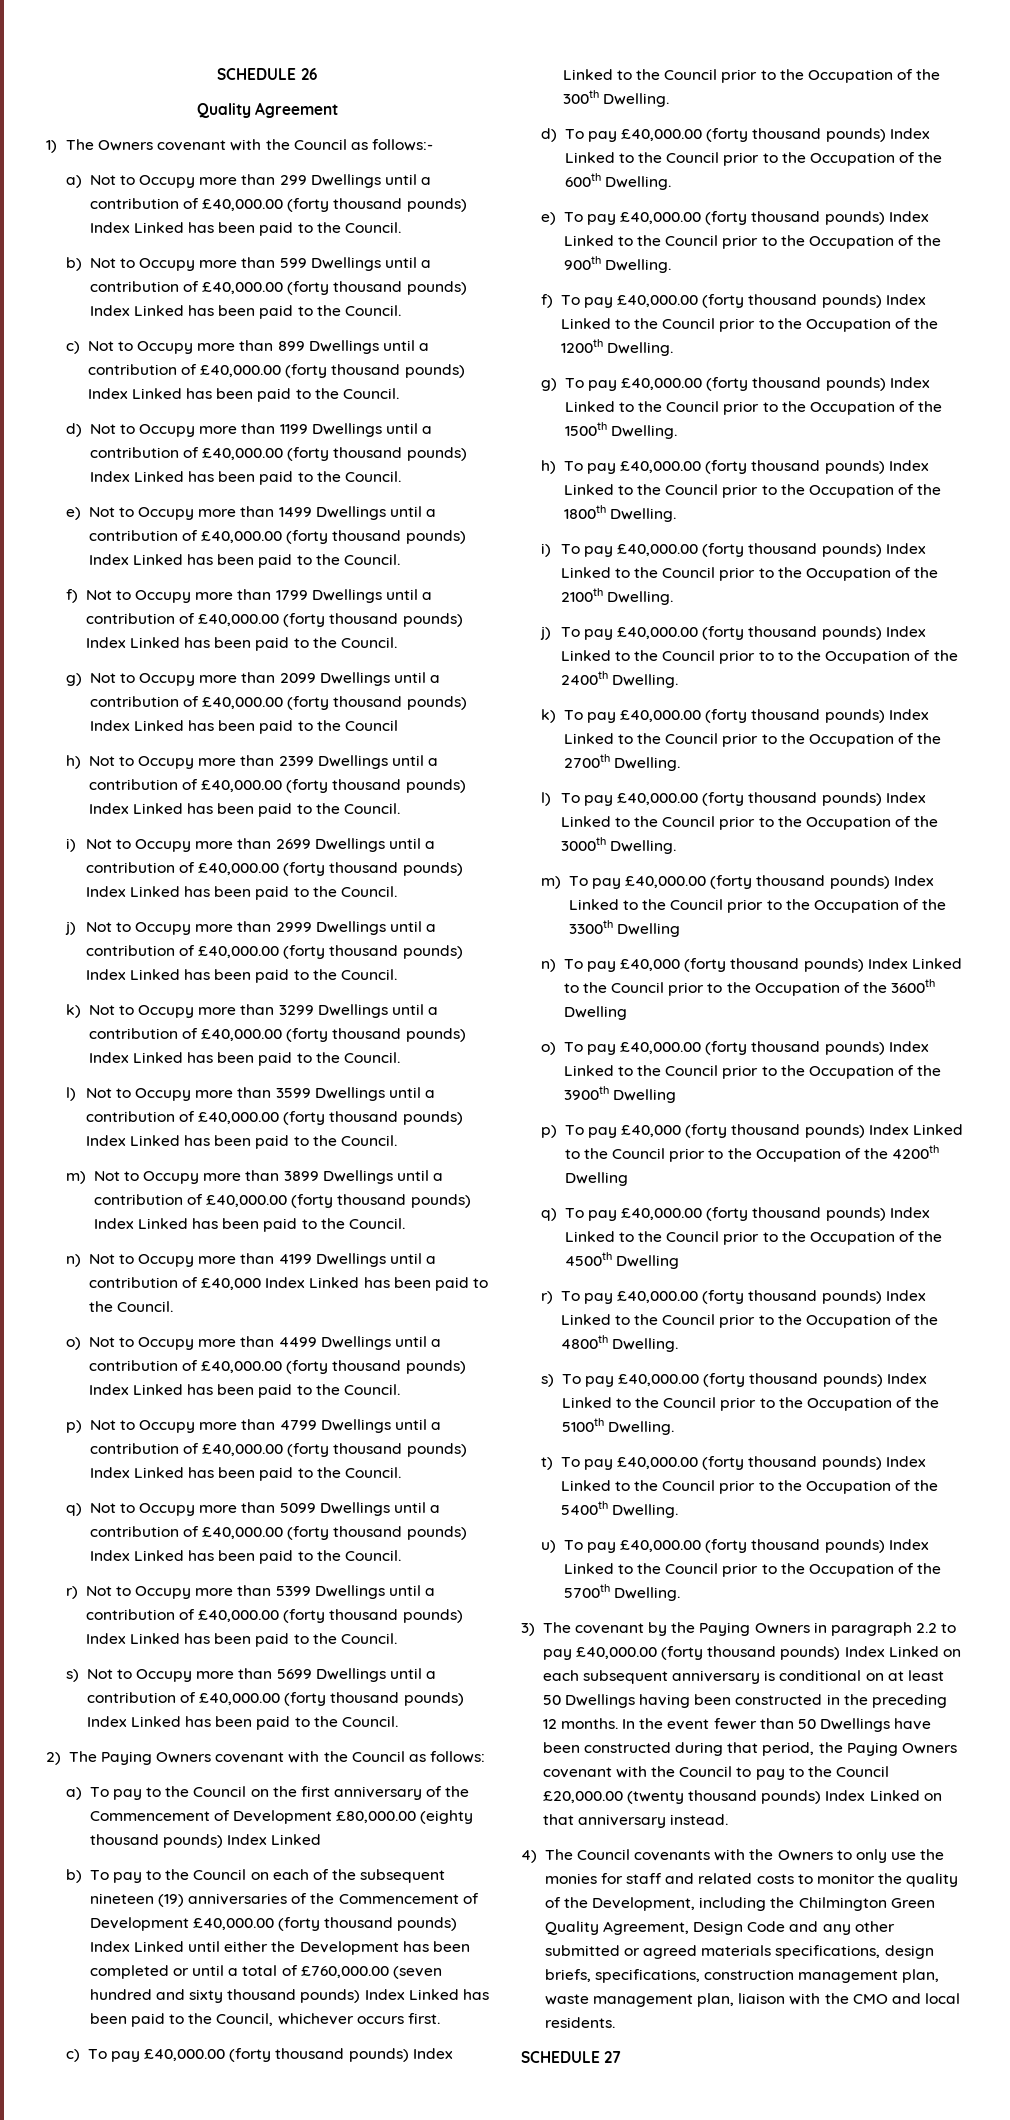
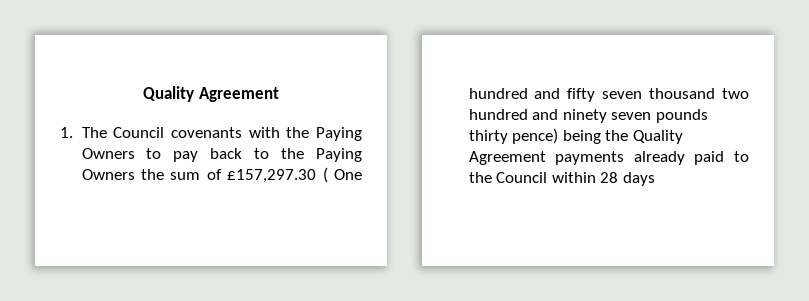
[217,68,318,80] SCHEDULE 26 // -> (143, 94) none
[46,139,434,153] [65,174,432,188] [89,198,467,212] [89,222,401,236] [65,257,432,271] [89,281,467,295] [89,305,401,319] [65,340,430,354] [87,364,465,378] [87,388,399,402] [65,423,433,437] [89,447,467,461] [89,471,401,485] [65,506,437,520] [88,530,466,544] [88,554,400,568] [65,589,433,603] [85,613,463,627] [85,637,397,651] [65,672,441,686] [89,696,467,710] [89,720,398,734] [65,755,439,769] [88,779,466,793] [88,803,400,817] [65,838,436,852] [85,862,463,876] [85,886,397,900] [64,921,437,935] [85,945,463,959] [85,969,397,983] [65,1004,439,1018] [88,1028,466,1042] [88,1052,400,1066] [65,1087,436,1101] [85,1111,463,1125] [85,1135,397,1149] [65,1170,444,1184] [93,1194,471,1208] [93,1218,405,1232] [65,1253,437,1267] [88,1277,489,1291] [88,1301,173,1312] [65,1336,442,1350] [88,1360,466,1374] [88,1384,400,1398] [65,1419,442,1433] [89,1443,467,1457] [89,1467,401,1481] [65,1502,441,1516] [89,1526,467,1540] [89,1550,401,1564] [65,1585,436,1599] [85,1609,463,1623] [85,1633,397,1647] [65,1668,437,1682] [86,1692,464,1706] [86,1716,398,1730] [46,1751,486,1765] [65,1786,470,1800] [89,1810,474,1824] [89,1834,322,1848] [65,1869,446,1883] [89,1893,479,1907] [89,1917,458,1931] [89,1941,470,1955] [89,1965,442,1979] [89,1989,489,2003] [89,2013,440,2027] [65,2048,453,2062] [562,69,941,83] [562,90,669,107] [540,128,930,142] [564,152,943,166] [564,173,671,190] [540,211,929,225] [563,235,942,249] [563,256,671,273] [540,294,926,308] [560,318,939,332] [560,339,673,356] [540,377,930,391] [564,401,943,415] [564,422,677,439] [540,460,929,474] [563,484,942,498] [563,505,676,522] [540,543,926,557] [560,567,939,581] [560,588,673,605] [539,626,926,640] [560,650,958,664] [560,671,678,688] [540,709,929,723] [563,733,942,747] [563,754,680,771] [540,792,926,806] [560,816,939,830] [560,837,676,854] [540,875,934,889] [568,899,947,913] [568,920,680,937] [540,958,962,972] [563,979,936,996] [563,1006,627,1020] [540,1041,929,1055] [563,1065,942,1079] [563,1086,676,1103] [540,1124,963,1138] [564,1145,940,1162] [564,1172,628,1186] [540,1207,930,1221] [564,1231,943,1245] [564,1252,679,1269] [540,1290,926,1304] [560,1314,939,1328] [560,1335,678,1352] [540,1373,927,1387] [561,1397,940,1411] [561,1418,674,1435] [540,1456,926,1470] [560,1480,939,1494] [560,1501,678,1518] [540,1539,929,1553] [563,1563,942,1577] [563,1584,680,1601] [521,1622,957,1636] [542,1646,962,1660] [542,1670,945,1684] [542,1694,948,1708] [542,1718,932,1732] [542,1742,958,1756] [542,1766,890,1780] [542,1790,942,1804] [542,1814,729,1828] [521,1850,537,1863] 1) The Owners covenant with the Council as follows:- // a) Not to Occupy more than 299 Dwellings until a contribution of £40,000.00 (forty thousand pounds) Index Linked has been paid to the Council. // b) Not to Occupy more than 599 Dwellings until a contribution of £40,000.00 (forty thousand pounds) Index Linked has been paid to the Council. // c) Not to Occupy more than 899 Dwellings until a contribution of £40,000.00 (forty thousand pounds) Index Linked has been paid to the Council. // d) Not to Occupy more than 1199 Dwellings until a contribution of £40,000.00 (forty thousand pounds) Index Linked has been paid to the Council. // e) Not to Occupy more than 1499 Dwellings until a contribution of £40,000.00 (forty thousand pounds) Index Linked has been paid to the Council. // f) Not to Occupy more than 1799 Dwellings until a contribution of £40,000.00 (forty thousand pounds) Index Linked has been paid to the Council. // g) Not to Occupy more than 2099 Dwellings until a contribution of £40,000.00 (forty thousand pounds) Index Linked has been paid to the Council // h) Not to Occupy more than 2399 Dwellings until a contribution of £40,000.00 (forty thousand pounds) Index Linked has been paid to the Council. // i) Not to Occupy more than 2699 Dwellings until a contribution of £40,000.00 (forty thousand pounds) Index Linked has been paid to the Council. // j) Not to Occupy more than 2999 Dwellings until a contribution of £40,000.00 (forty thousand pounds) Index Linked has been paid to the Council. // k) Not to Occupy more than 3299 Dwellings until a contribution of £40,000.00 (forty thousand pounds) Index Linked has been paid to the Council. // l) Not to Occupy more than 3599 Dwellings until a contribution of £40,000.00 (forty thousand pounds) Index Linked has been paid to the Council. // m) Not to Occupy more than 3899 Dwellings until a contribution of £40,000.00 (forty thousand pounds) Index Linked has been paid to the Council. // n) Not to Occupy more than 4199 Dwellings until a contribution of £40,000 Index Linked has been paid to the Council. // o) Not to Occupy more than 4499 Dwellings until a contribution of £40,000.00 (forty thousand pounds) Index Linked has been paid to the Council. // p) Not to Occupy more than 4799 Dwellings until a contribution of £40,000.00 (forty thousand pounds) Index Linked has been paid to the Council. // q) Not to Occupy more than 5099 Dwellings until a contribution of £40,000.00 (forty thousand pounds) Index Linked has been paid to the Council. // r) Not to Occupy more than 5399 Dwellings until a contribution of £40,000.00 (forty thousand pounds) Index Linked has been paid to the Council. // s) Not to Occupy more than 5699 Dwellings until a contribution of £40,000.00 (forty thousand pounds) Index Linked has been paid to the Council. // 2) The Paying Owners covenant with the Council as follows: // a) To pay to the Council on the first anniversary of the Commencement of Development £80,000.00 (eighty thousand pounds) Index Linked // b) To pay to the Council on each of the subsequent nineteen (19) anniversaries of the Commencement of Development £40,000.00 (forty thousand pounds) Index Linked until either the Development has been completed or until a total of £760,000.00 (seven hundred and sixty thousand pounds) Index Linked has been paid to the Council, whichever occurs first. // c) To pay £40,000.00 (forty thousand pounds) Index Linked to the Council prior to the Occupation of the 300th Dwelling. // d) To pay £40,000.00 (forty thousand pounds) Index Linked to the Council prior to the Occupation of the 600th Dwelling. // e) To pay £40,000.00 (forty thousand pounds) Index Linked to the Council prior to the Occupation of the 900th Dwelling. // f) To pay £40,000.00 (forty thousand pounds) Index Linked to the Council prior to the Occupation of the 1200th Dwelling. // g) To pay £40,000.00 (forty thousand pounds) Index Linked to the Council prior to the Occupation of the 1500th Dwelling. // h) To pay £40,000.00 (forty thousand pounds) Index Linked to the Council prior to the Occupation of the 1800th Dwelling. // i) To pay £40,000.00 (forty thousand pounds) Index Linked to the Council prior to the Occupation of the 2100th Dwelling. // j) To pay £40,000.00 (forty thousand pounds) Index Linked to the Council prior to to the Occupation of the 2400th Dwelling. // k) To pay £40,000.00 (forty thousand pounds) Index Linked to the Council prior to the Occupation of the 2700th Dwelling. // l) To pay £40,000.00 (forty thousand pounds) Index Linked to the Council prior to the Occupation of the 3000th Dwelling. // m) To pay £40,000.00 (forty thousand pounds) Index Linked to the Council prior to the Occupation of the 3300th Dwelling // n) To pay £40,000 (forty thousand pounds) Index Linked to the Council prior to the Occupation of the 3600th Dwelling // o) To pay £40,000.00 (forty thousand pounds) Index Linked to the Council prior to the Occupation of the 3900th Dwelling // p) To pay £40,000 (forty thousand pounds) Index Linked to the Council prior to the Occupation of the 4200th Dwelling // q) To pay £40,000.00 (forty thousand pounds) Index Linked to the Council prior to the Occupation of the 4500th Dwelling // r) To pay £40,000.00 (forty thousand pounds) Index Linked to the Council prior to the Occupation of the 4800th Dwelling. // s) To pay £40,000.00 (forty thousand pounds) Index Linked to the Council prior to the Occupation of the 5100th Dwelling. // t) To pay £40,000.00 (forty thousand pounds) Index Linked to the Council prior to the Occupation of the 5400th Dwelling. // u) To pay £40,000.00 (forty thousand pounds) Index Linked to the Council prior to the Occupation of the 5700th Dwelling. // 3) The covenant by the Paying Owners in paragraph 2.2 to pay £40,000.00 (forty thousand pounds) Index Linked on each subsequent anniversary is conditional on at least 50 Dwellings having been constructed in the preceding 12 months. In the event fewer than 50 Dwellings have been constructed during that period, the Paying Owners covenant with the Council to pay to the Council £20,000.00 (twenty thousand pounds) Index Linked on that anniversary instead. // 4) -> [60,127,73,138] 1.
(774, 1854) none -> [316,127,362,141] Paying
[856,1849,945,1863] [544,1873,959,1887] [544,1897,935,1911] [544,1921,895,1935] [544,1945,934,1959] [544,1969,940,1983] [544,1993,961,2007] [544,2017,615,2028] [521,2051,622,2063] only use the monies for staff and related costs to monitor the quality of the Development, including the Chilmington Green Quality Agreement, Design Code and any other submitted or agreed materials specifications, design briefs, specifications, construction management plan, waste management plan, liaison with the CMO and local residents. // SCHEDULE 27 -> [173,148,362,162] [81,167,362,183] [468,88,749,102] [468,109,708,123] [468,128,683,144] [468,151,749,165] [468,172,655,186] pay back to the Paying Owners the sum of £157,297.30 ( One hundred and fifty seven thousand two hundred and ninety seven pounds thirty pence) being the Quality Agreement payments already paid to the Council within 28 days

